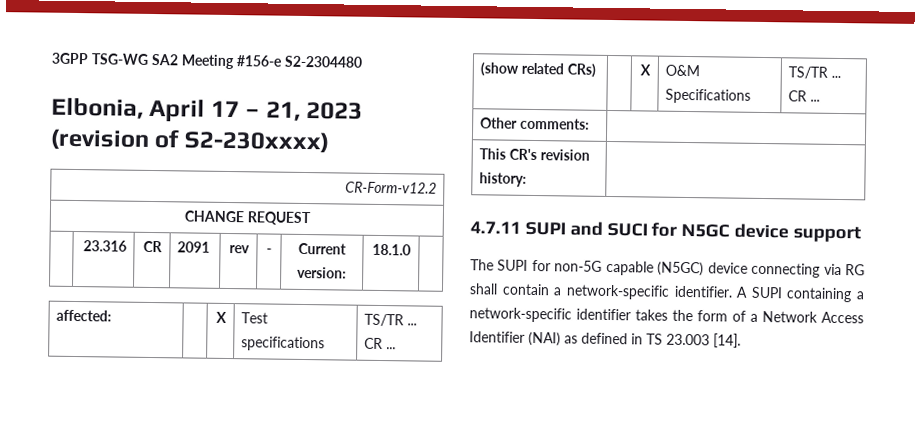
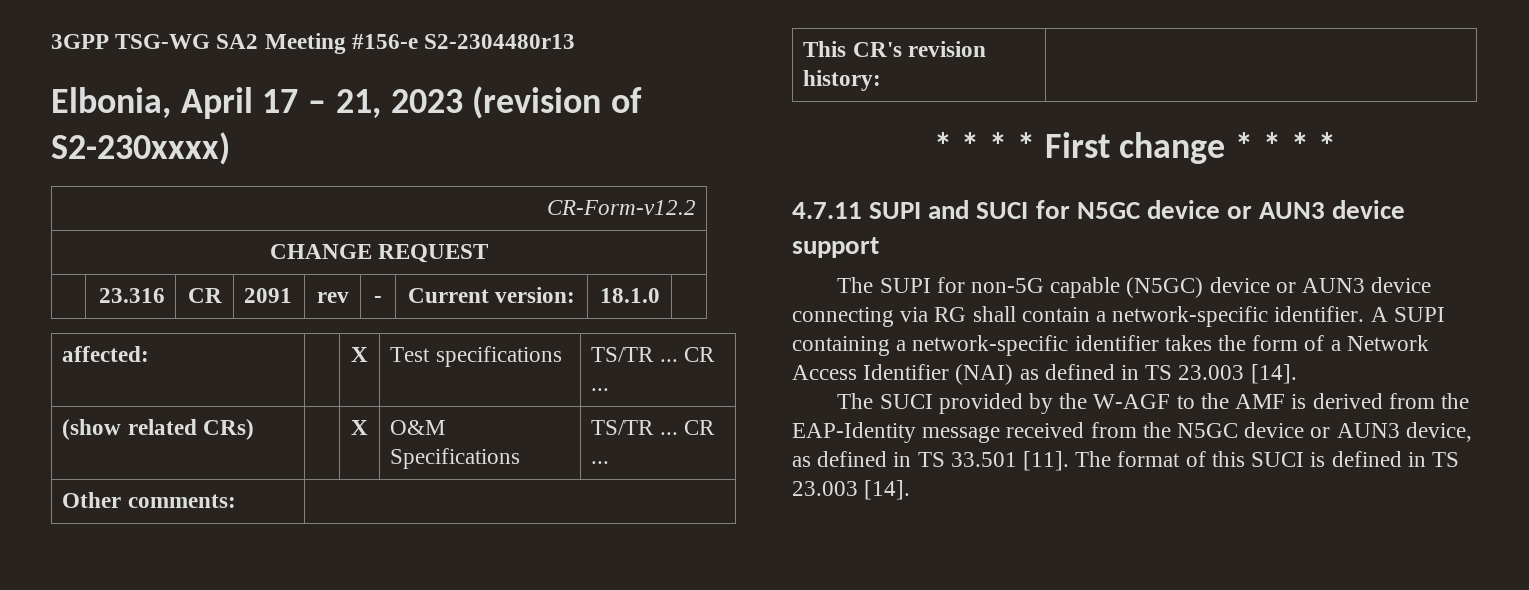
[284,55,363,68] S2-2304480 -> [424,34,576,49] S2-2304480r13
(528, 179) none -> [933,132,1337,164] // * * * * First change * * * *
(790, 231) none -> [1227,200,1406,219] or AUN3 device
(748, 268) none -> [1275,277,1432,293] or AUN3 device
(741, 340) none -> [837,393,1469,414] [792,422,1472,443] [792,451,1459,471] [792,480,911,500] // The SUCI provided by the W-AGF to the AMF is derived from the EAP-Identity message received from the N5GC device or AUN3 device, as defined in TS 33.501 [11]. The format of this SUCI is defined in TS 23.003 [14].

